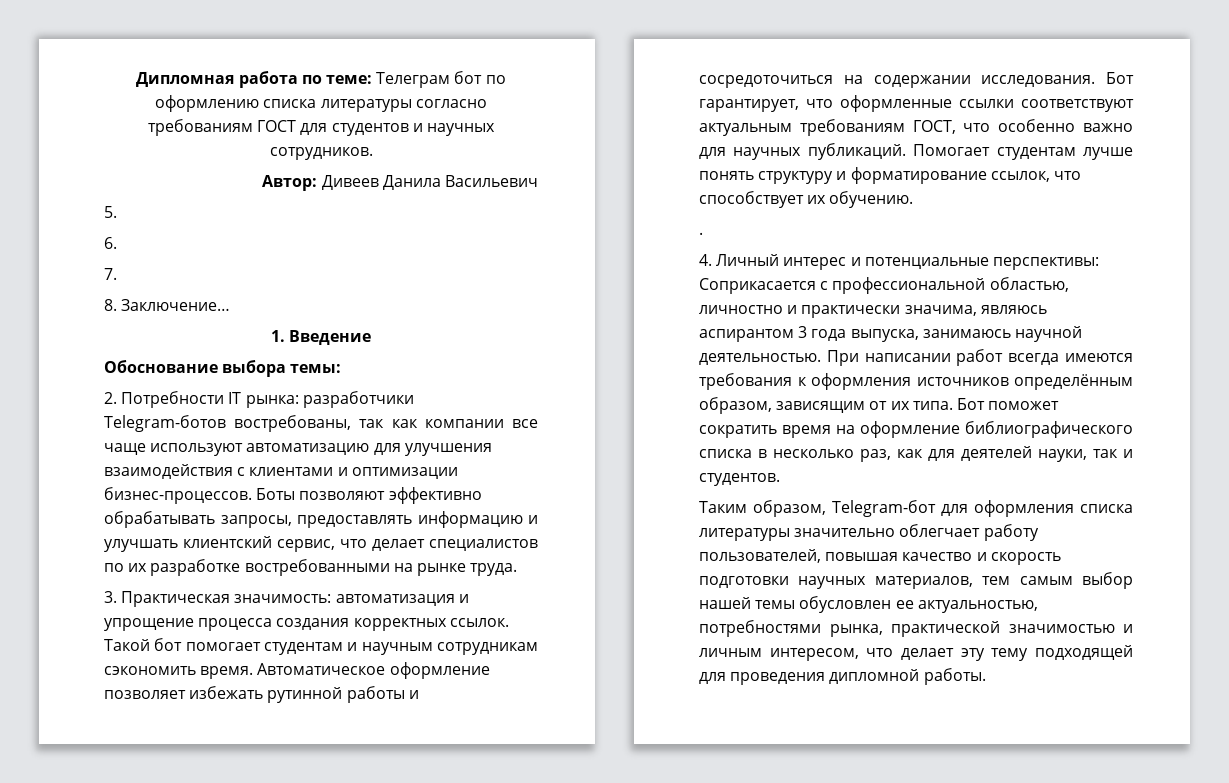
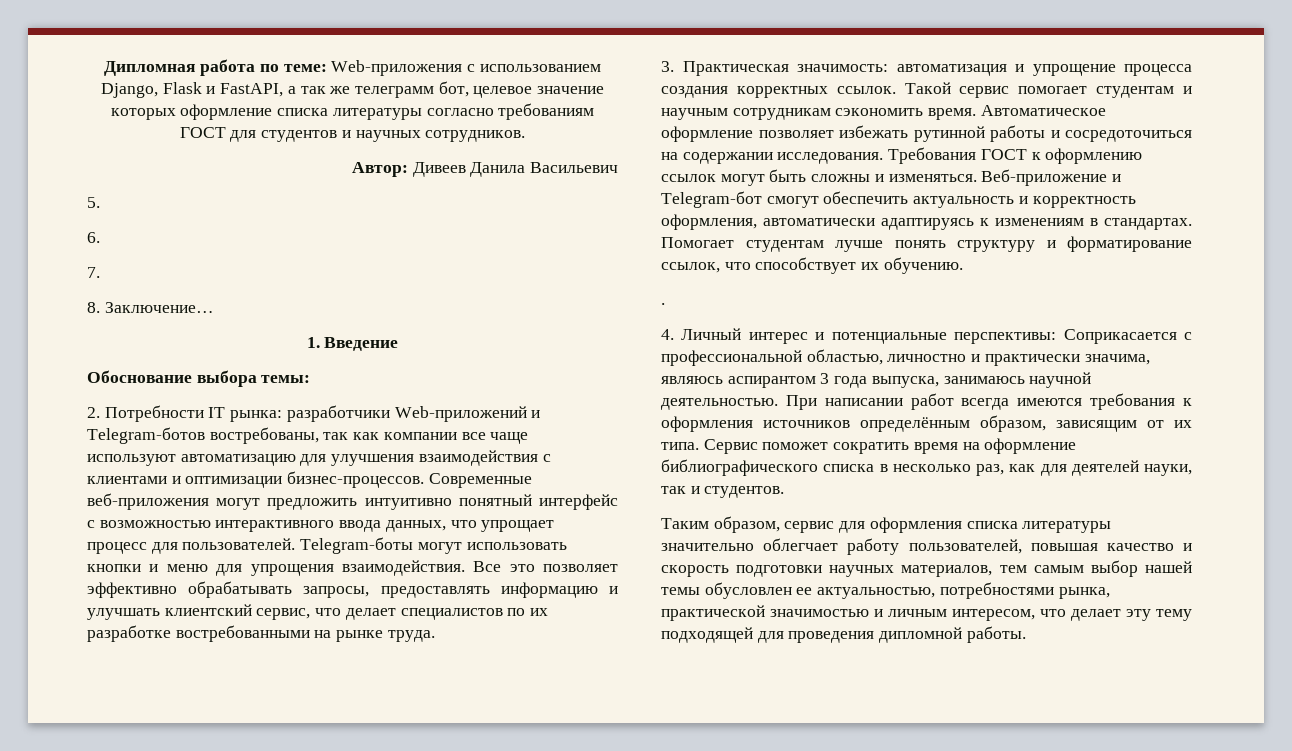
[376,71,506,88] [155,95,260,112] Телеграм бот по оформлению -> [331,60,601,76] [100,81,605,98] [110,104,273,120] Web-приложения с использованием Django, Flask и FastAPI, а так же телеграмм бот, целевое значение которых оформление
(414, 399) none -> [394,406,541,422] Web-приложений и
[256,488,386,500] Боты позволяют -> [428,473,532,488] [87,493,618,510] [87,520,555,532] [87,537,567,554] [87,560,618,576] Современные веб-приложения могут предложить интуитивно понятный интерфейс с возможностью интерактивного ввода данных, что упрощает процесс для пользователей. Telegram-боты могут использовать кнопки и меню для упрощения взаимодействия. Все это позволяет
[154,638,183,651] бот -> [959,86,1010,98] сервис
[1106,72,1134,84] [699,95,1134,112] [699,119,1133,136] [699,143,906,160] Бот гарантирует, что оформленные ссылки соответствуют актуальным требованиям ГОСТ, что особенно важно для научных публикаций. -> [888,147,1143,164] [661,169,1122,186] [661,191,1136,208] [661,214,1192,230] Требования ГОСТ к оформлению ссылок могут быть сложны и изменяться. Веб-приложение и Telegram-бот смогут обеспечить актуальность и корректность оформления, автоматически адаптируясь к изменениям в стандартах.
[956,398,985,410] Бот -> [703,439,758,454] Сервис
[832,500,937,517] Telegram-бот -> [784,521,835,533] сервис

